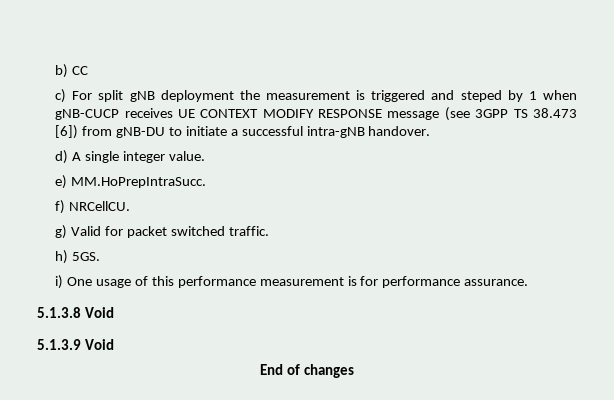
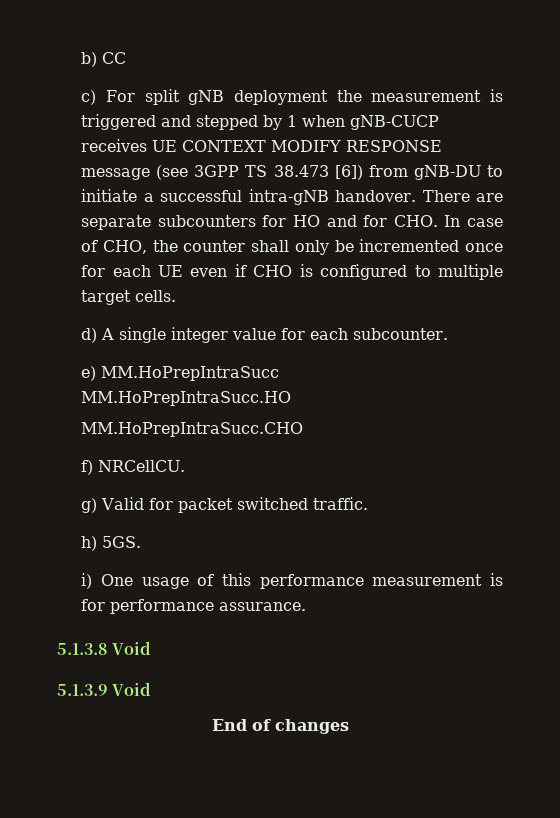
[460,90,502,102] steped -> [196,115,259,130] stepped
[55,150,205,164] [55,175,207,189] // d) A single integer value. // e) MM.HoPrepIntraSucc. -> [422,190,503,202] [81,215,503,230] [81,239,503,255] [81,264,503,280] [81,290,177,305] [81,327,449,343] [81,366,280,381] [81,391,292,406] [81,422,304,437] There are separate subcounters for HO and for CHO. In case of CHO, the counter shall only be incremented once for each UE even if CHO is configured to multiple target cells. // d) A single integer value for each subcounter. // e) MM.HoPrepIntraSucc // MM.HoPrepIntraSucc.HO // MM.HoPrepIntraSucc.CHO

